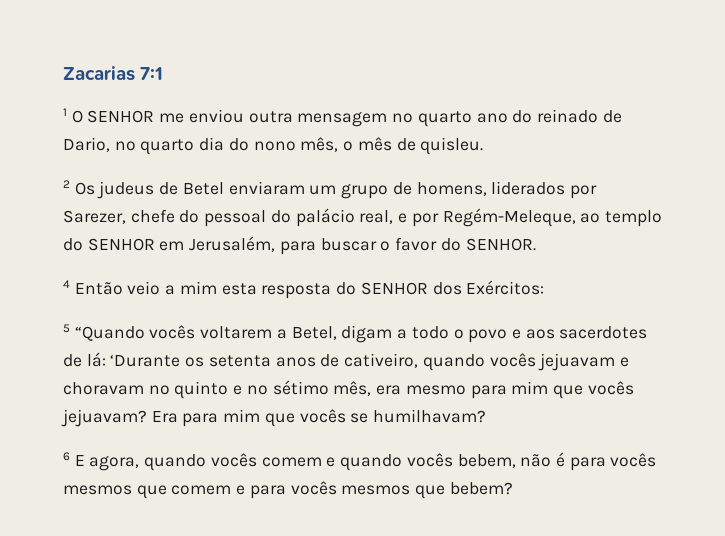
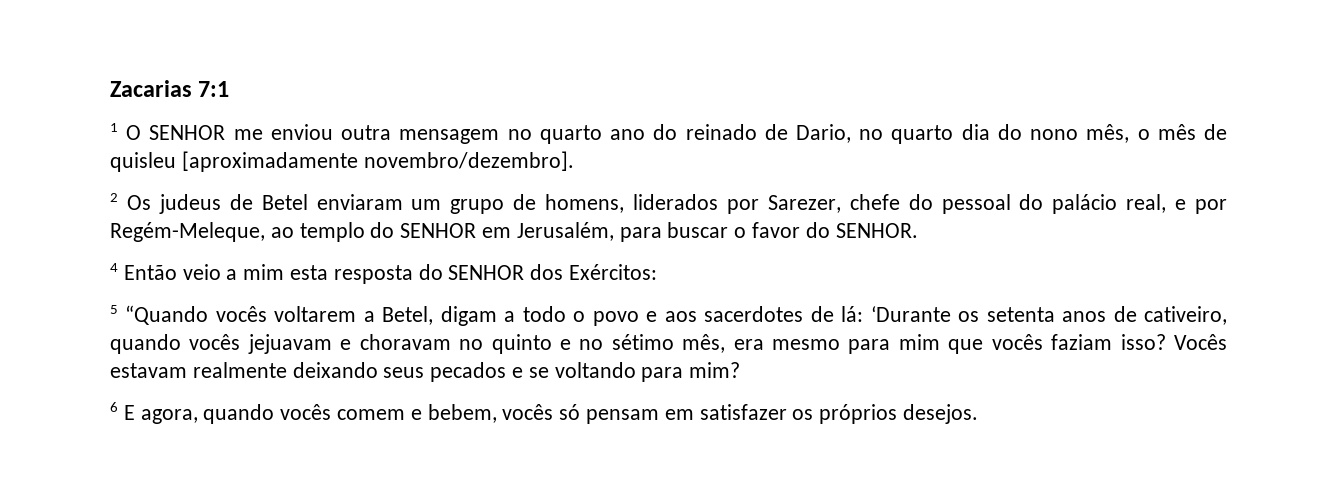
[420,137,484,155] quisleu. -> [110,151,574,172] quisleu [aproximadamente novembro/dezembro].
[61,409,487,427] jejuavam? Era para mim que vocês se humilhavam? -> [1051,334,1228,350] [110,362,741,382] faziam isso? Vocês estavam realmente deixando seus pecados e se voltando para mim?
[340,452,657,471] [63,481,513,499] quando vocês bebem, não é para vocês mesmos que comem e para vocês mesmos que bebem? -> [427,404,979,424] bebem, vocês só pensam em satisfazer os próprios desejos.

